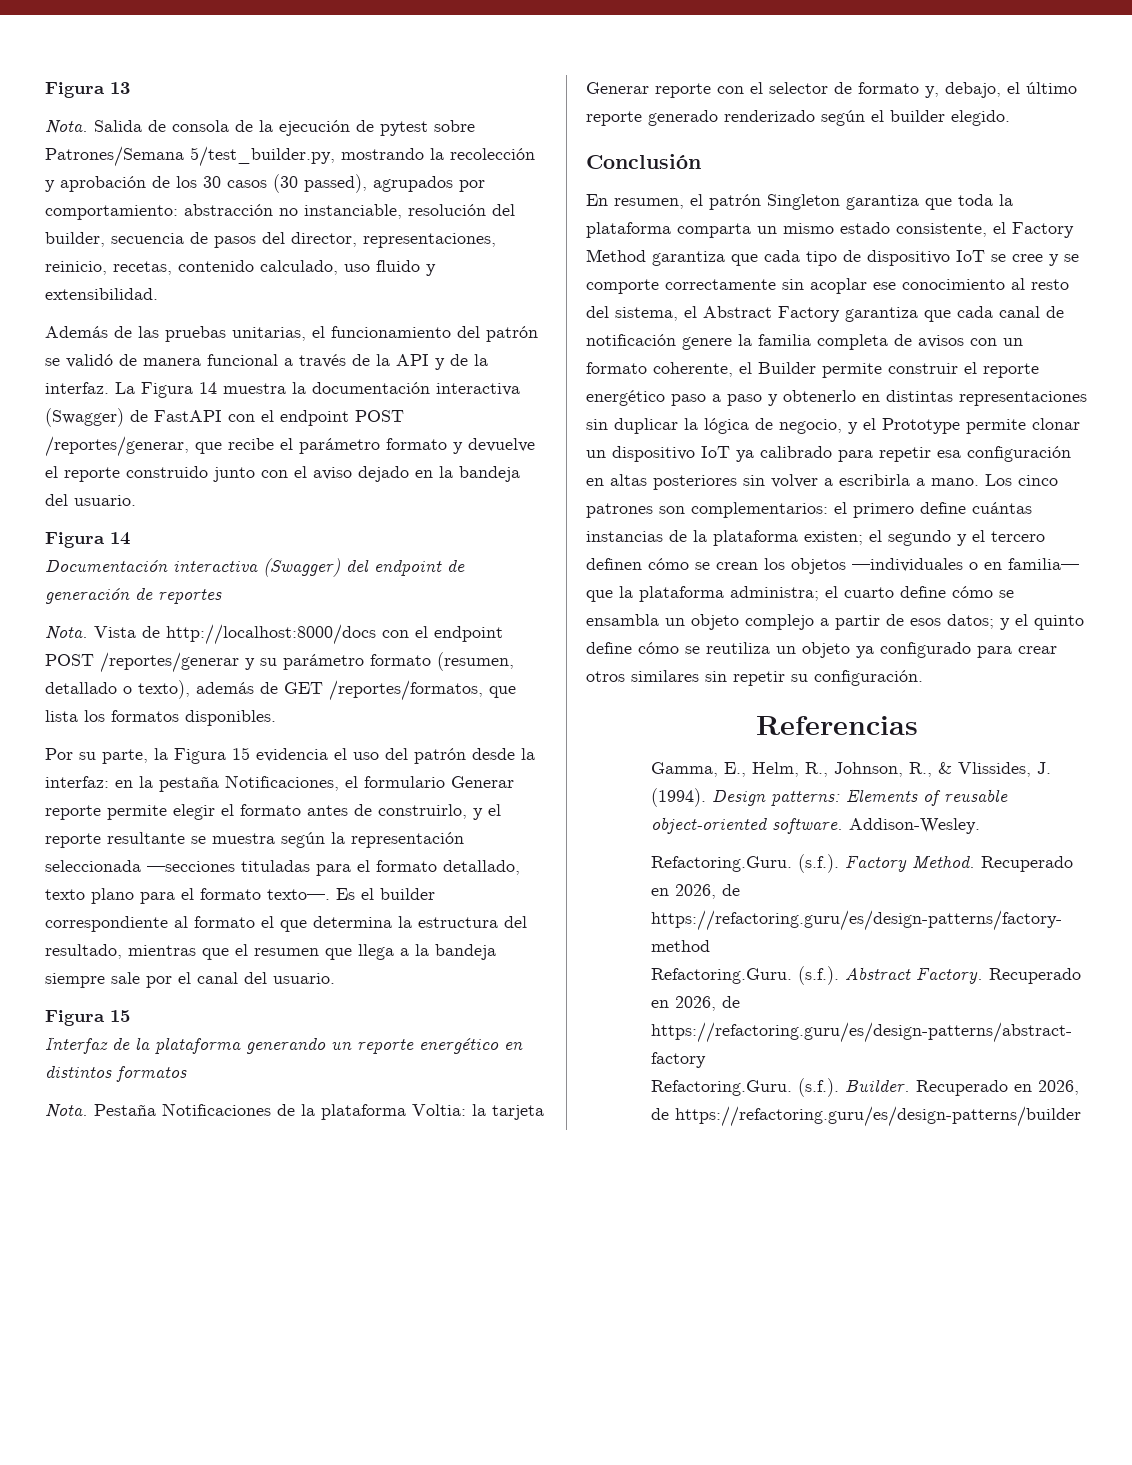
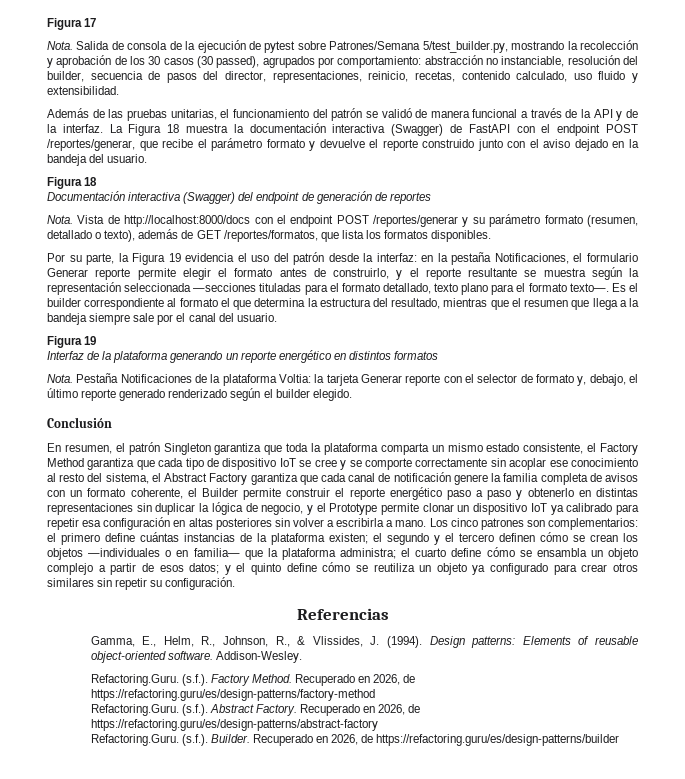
[45,82,130,98] Figura 13 -> [47,18,97,30] Figura 17
[199,382,217,394] 14 -> [167,124,180,133] 18
[110,532,130,545] 14 -> [84,177,98,186] 18
[232,747,250,760] 15 -> [168,253,181,262] 19
[110,1010,130,1022] 15 -> [84,336,97,345] 19

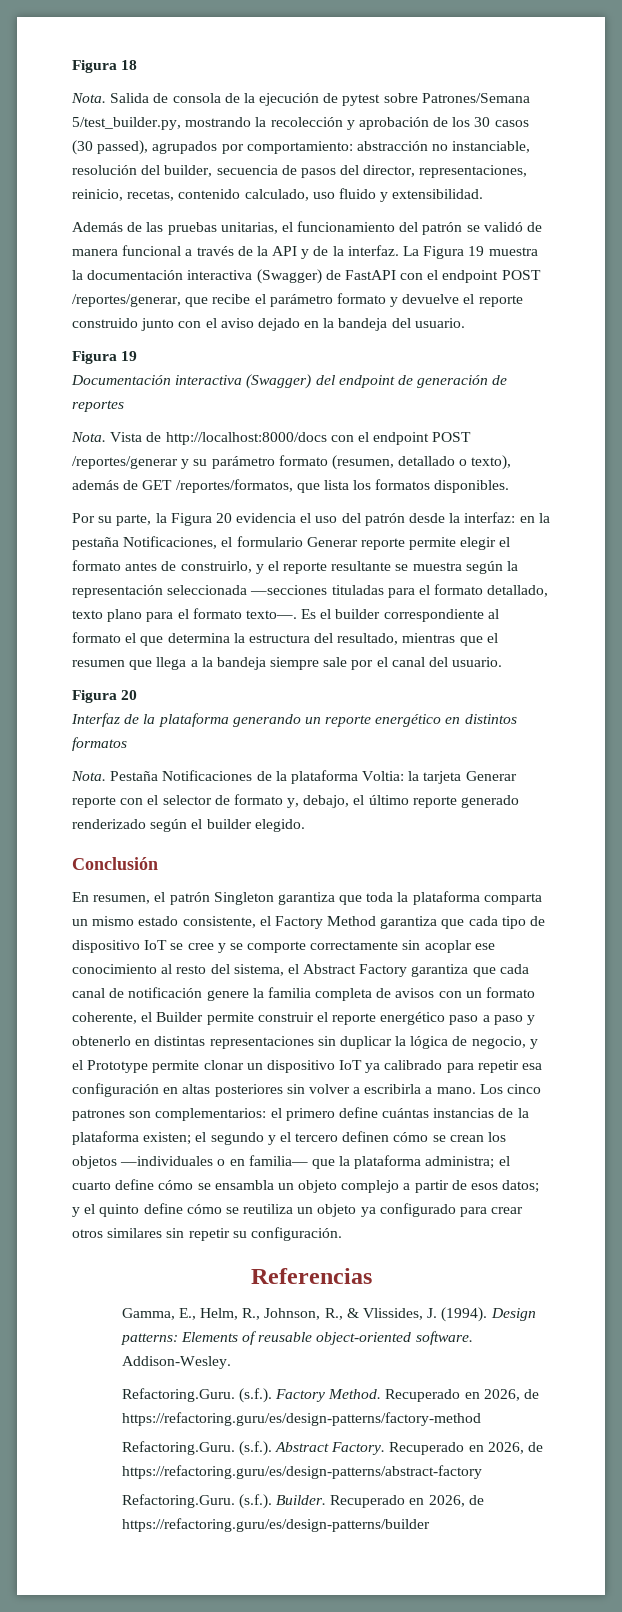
[47,18,97,30] Figura 17 -> [72,60,138,73] Figura 18
[167,124,180,133] 18 -> [468,246,485,256] 19
[84,177,98,186] 18 -> [121,351,138,361] 19
[168,253,181,262] 19 -> [215,513,232,523] 20
[84,336,97,345] 19 -> [121,690,138,700] 20

